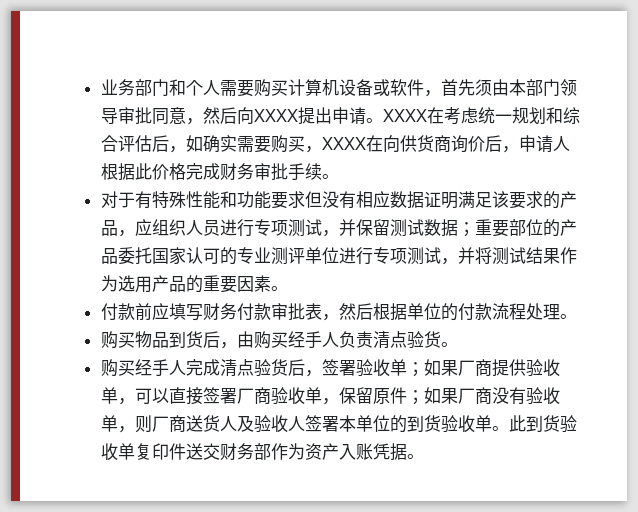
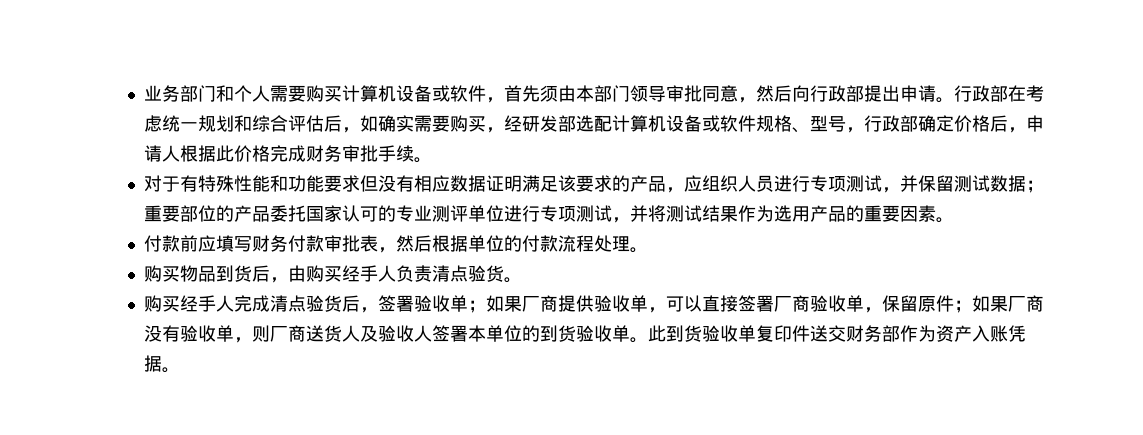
[253,109,298,122] XXXX -> [810,85,865,102] 行政部
[382,109,427,122] XXXX -> [954,85,1009,102] 行政部
[321,135,485,153] XXXX在向供货商询价 -> [504,115,991,133] 经研发部选配计算机设备或软件规格、型号，行政部确定价格

